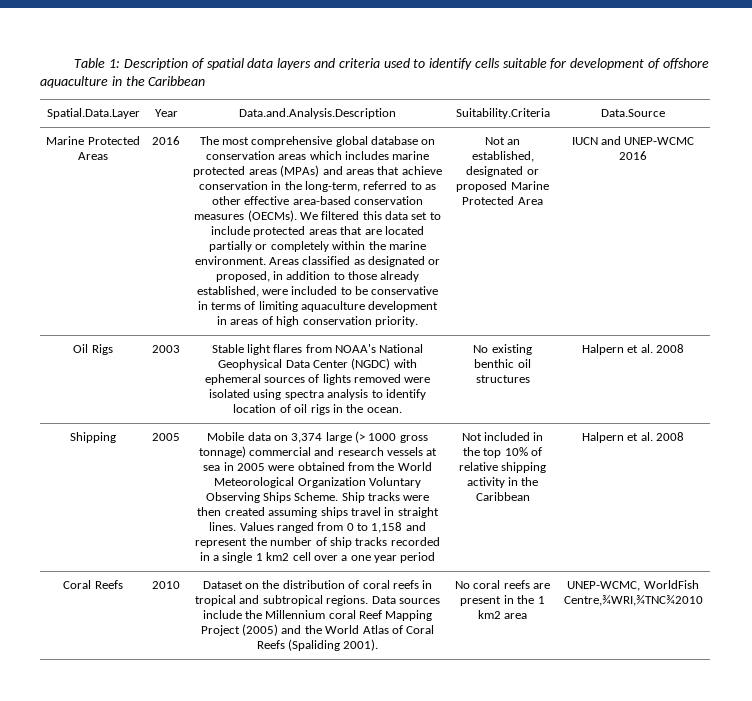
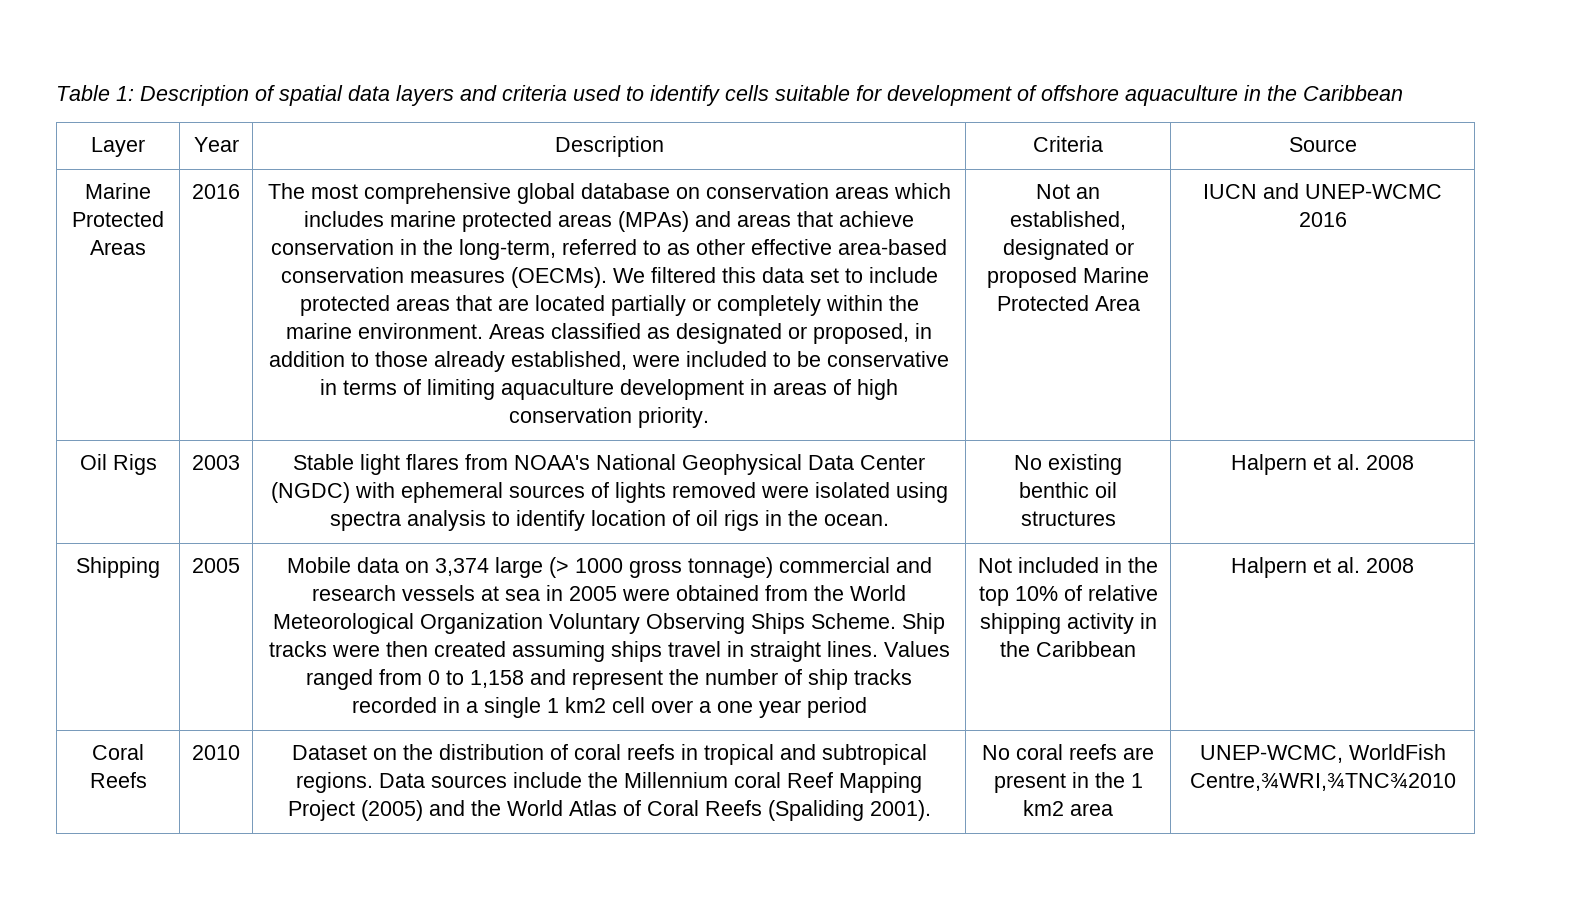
[46,108,140,119] Spatial.Data.Layer -> [91,137,145,157] Layer
[238,108,396,119] [455,108,550,119] [601,109,665,117] Data.and.Analysis.Description | Suitability.Criteria | Data.Source -> [554,136,664,157] [1033,136,1103,152] [1288,137,1357,152] Description | Criteria | Source

